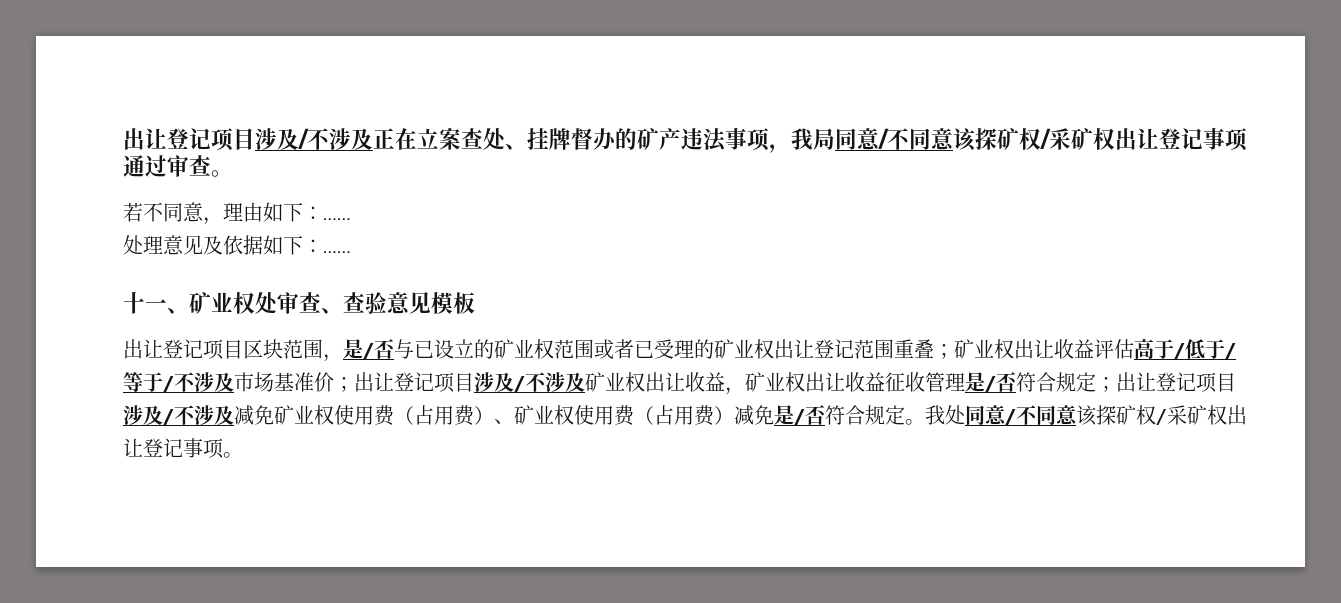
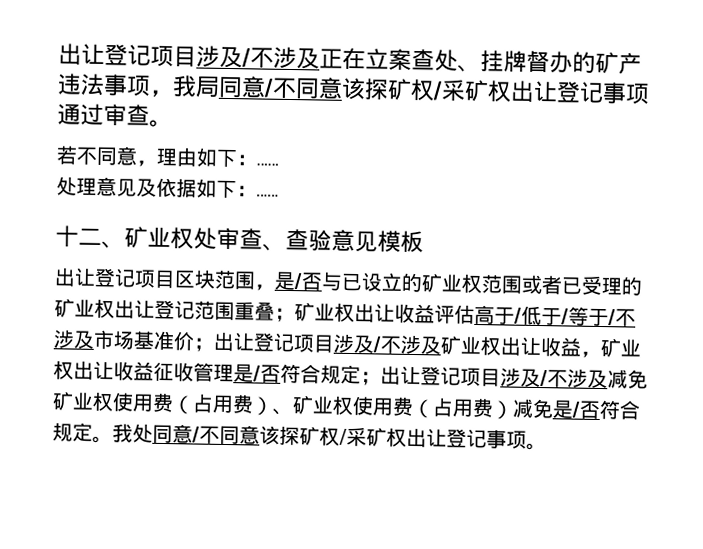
[145,299,167,311] 一 -> [78,228,102,245] 二

